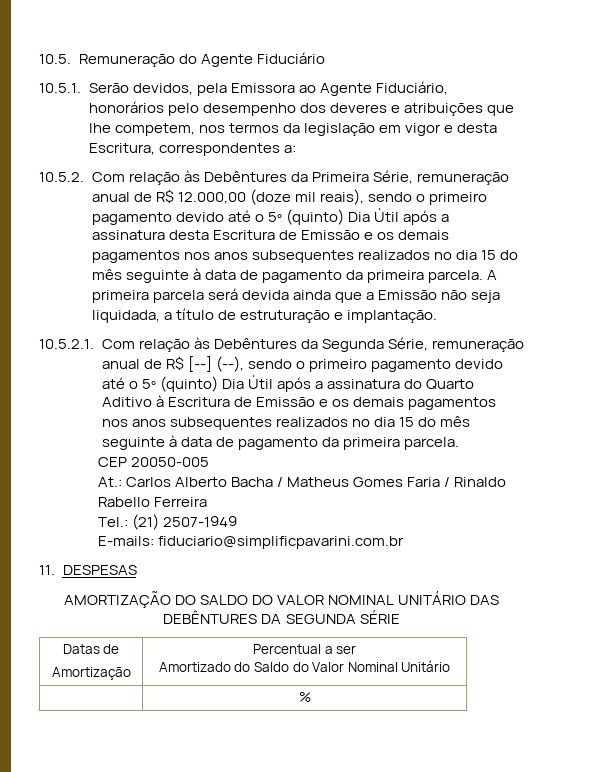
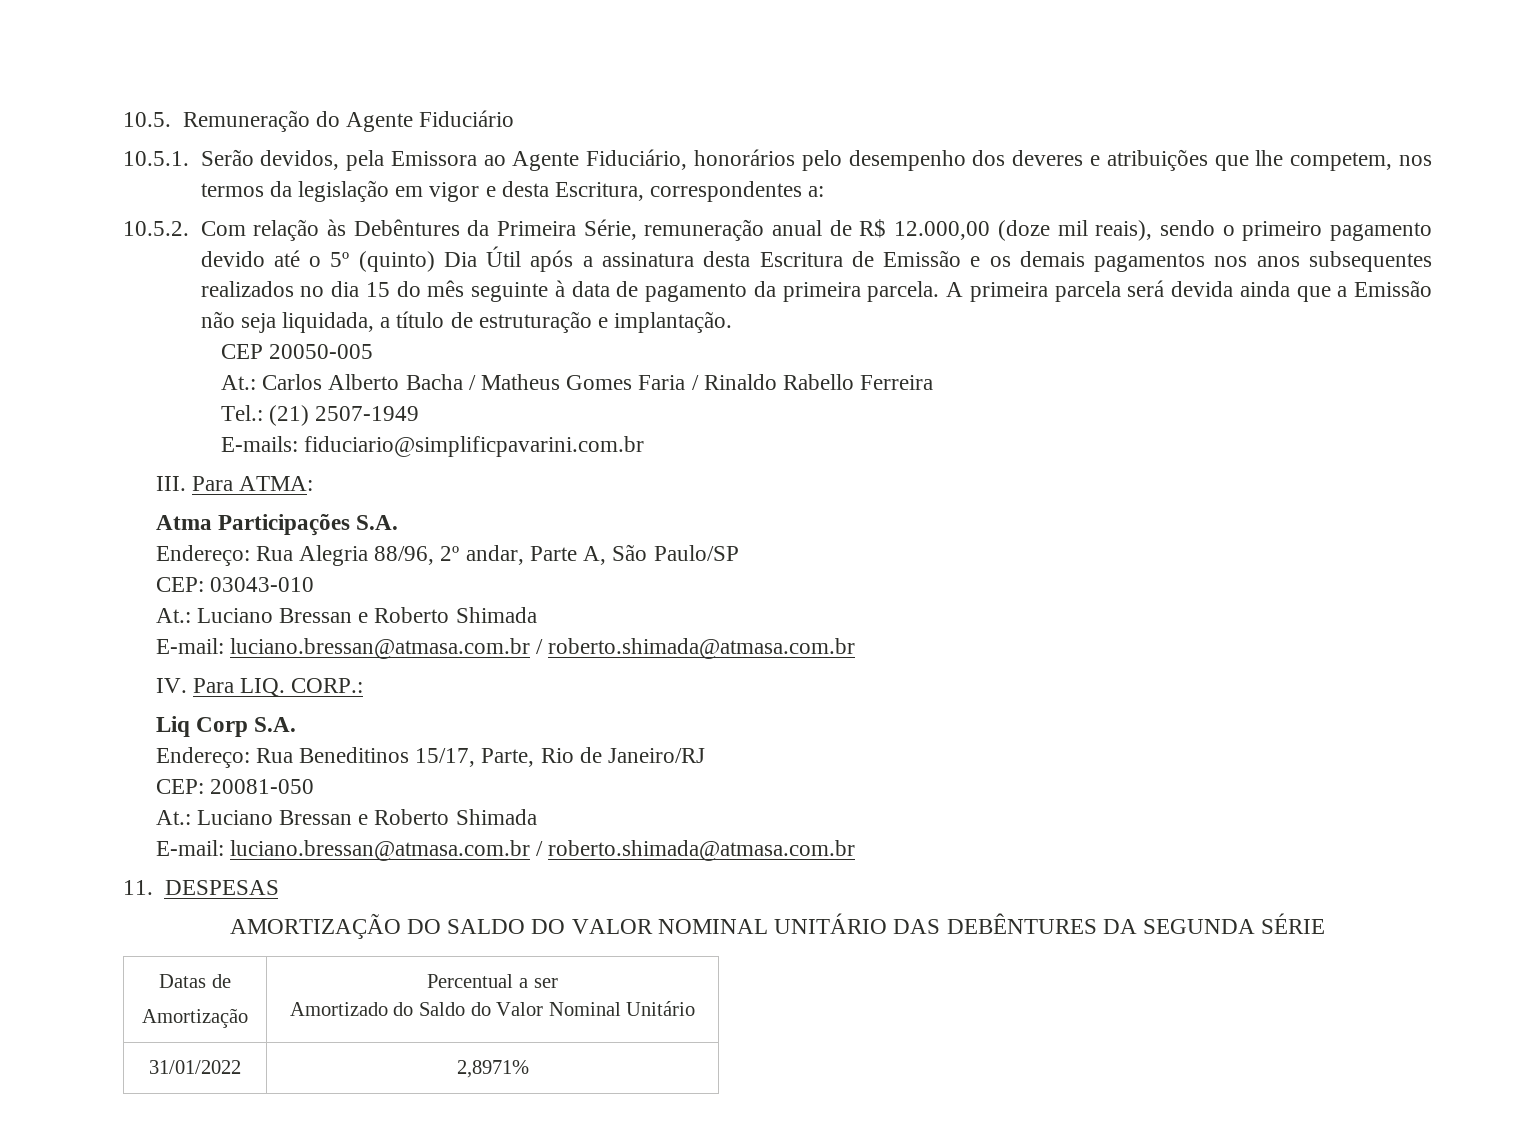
[39,337,524,352] [101,356,503,372] [101,375,475,392] [101,395,496,410] [101,416,470,430] [101,435,459,450] // 10.5.2.1. Com relação às Debêntures da Segunda Série, remuneração anual de R$ [--] (--), sendo o primeiro pagamento devido até o 5º (quinto) Dia Útil após a assinatura do Quarto Aditivo à Escritura de Emissão e os demais pagamentos nos anos subsequentes realizados no dia 15 do mês seguinte à data de pagamento da primeira parcela. -> (733, 322) none
(404, 542) none -> [155,476,314,491] [155,514,399,536] [155,544,739,566] [155,577,314,592] [155,607,537,623] [155,638,856,659] [155,678,364,697] [155,716,297,737] [155,747,706,768] [155,779,314,794] [155,809,537,825] [155,840,856,861] // III. Para ATMA: // Atma Participações S.A. // Endereço: Rua Alegria 88/96, 2º andar, Parte A, São Paulo/SP // CEP: 03043-010 // At.: Luciano Bressan e Roberto Shimada // E-mail: luciano.bressan@atmasa.com.br / roberto.shimada@atmasa.com.br // IV. Para LIQ. CORP.: // Liq Corp S.A. // Endereço: Rua Beneditinos 15/17, Parte, Rio de Janeiro/RJ // CEP: 20081-050 // At.: Luciano Bressan e Roberto Shimada // E-mail: luciano.bressan@atmasa.com.br / roberto.shimada@atmasa.com.br
[298,692,311,702] | % -> [149,1060,241,1074] [456,1060,529,1078] 31/01/2022 | 2,8971%

